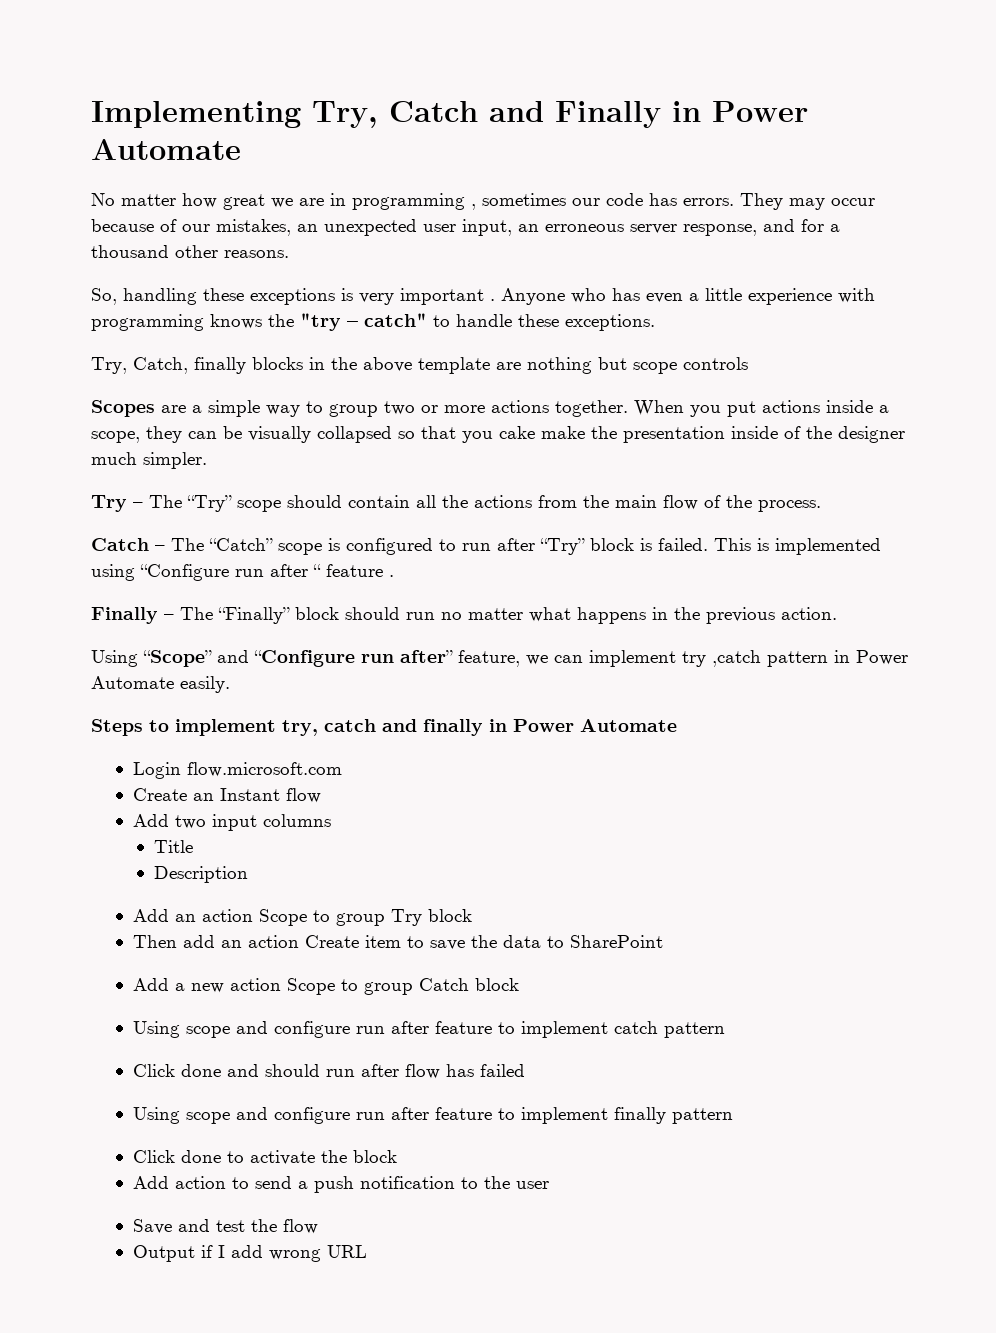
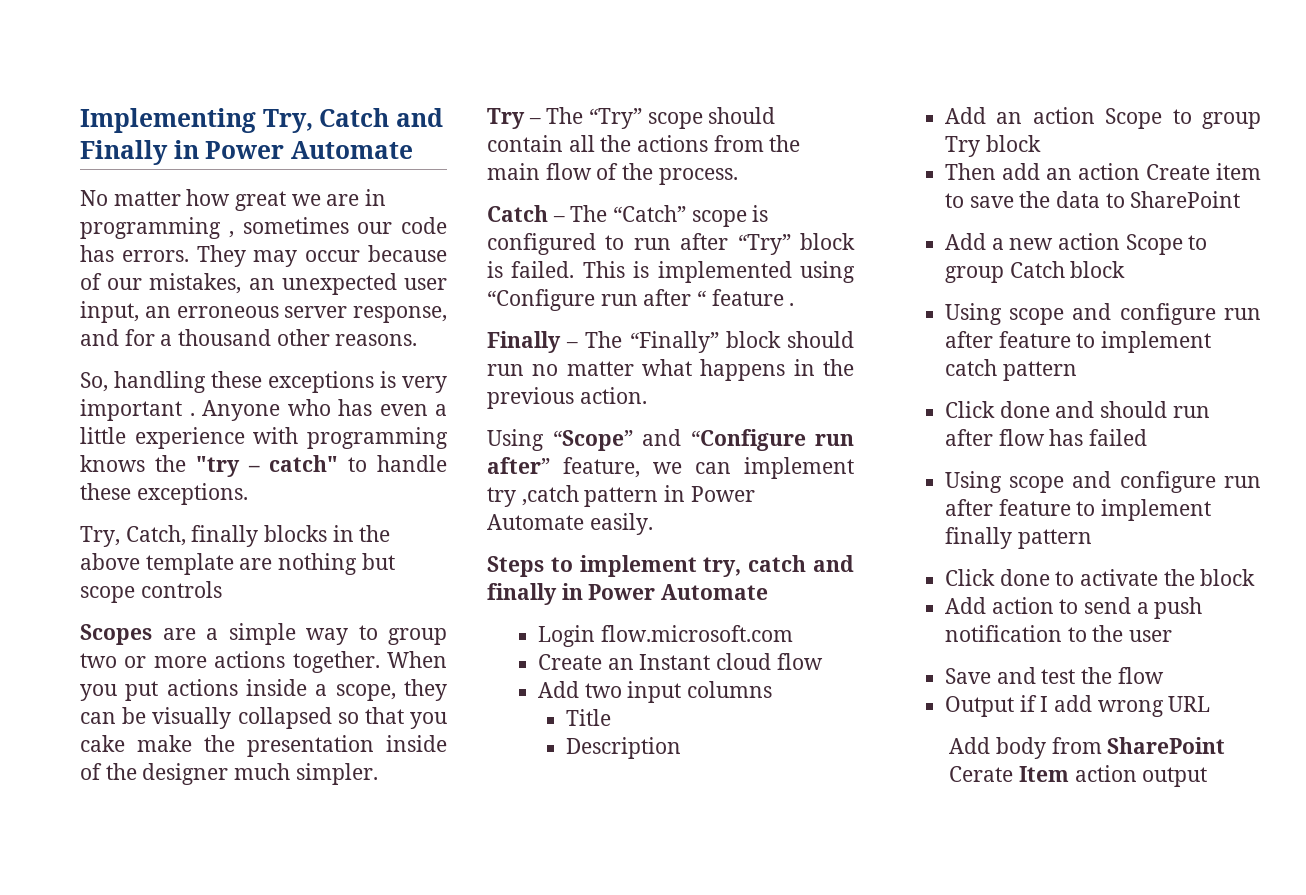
(280, 794) none -> [715,653,771,670] cloud
(367, 1251) none -> [949,737,1226,759] [949,765,1208,787] // Add body from SharePoint Cerate Item action output

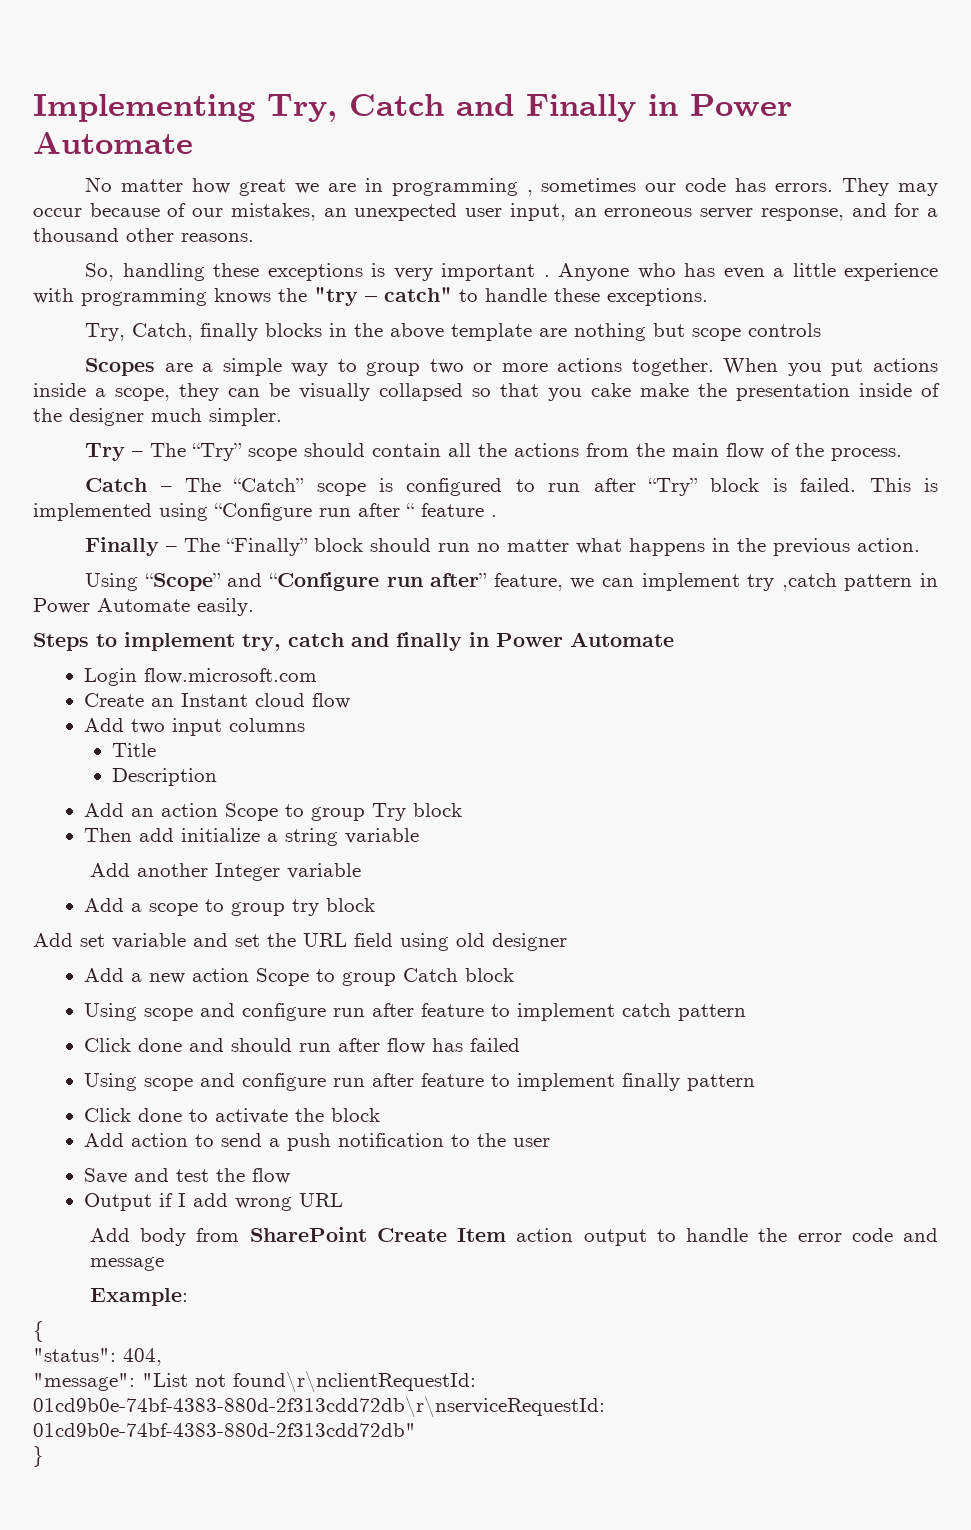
[1045,163,1261,180] [944,191,1241,208] an action Create item to save the data to SharePoint -> [181,828,420,846] [89,863,361,881] [84,898,376,916] [33,933,567,951] initialize a string variable // Add another Integer variable // Add a scope to group try block // Add set variable and set the URL field using old designer
[949,766,1014,782] Cerate -> [376,1228,447,1242] Create
(1208, 777) none -> [656,1228,938,1242] [89,1257,164,1271] [89,1288,188,1306] [33,1321,44,1342] [33,1348,162,1366] [33,1371,476,1393] [33,1396,605,1418] [33,1423,416,1437] [33,1446,44,1467] to handle the error code and message // Example: // { // "status": 404, // "message": "List not found\r\nclientRequestId: 01cd9b0e-74bf-4383-880d-2f313cdd72db\r\nserviceRequestId: 01cd9b0e-74bf-4383-880d-2f313cdd72db" // }

